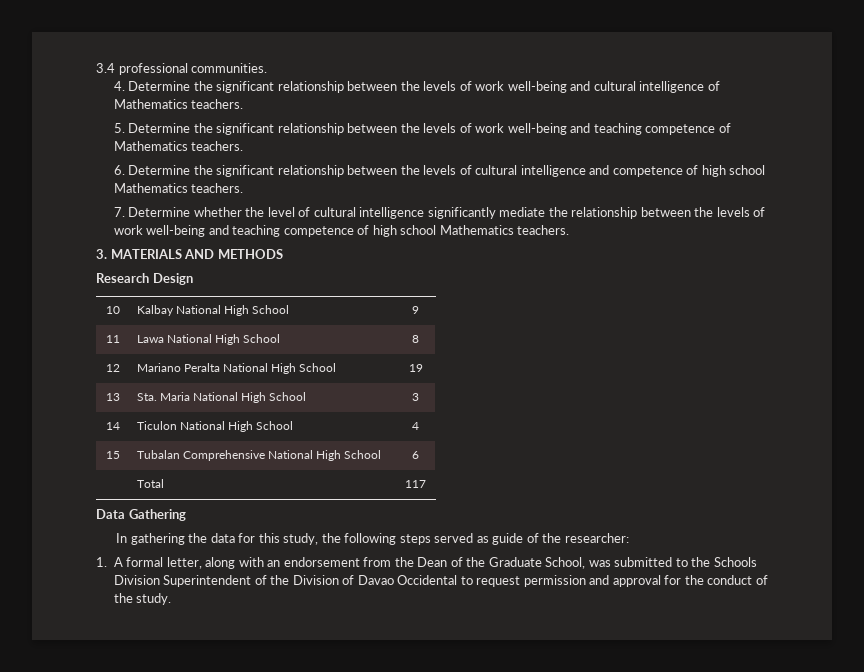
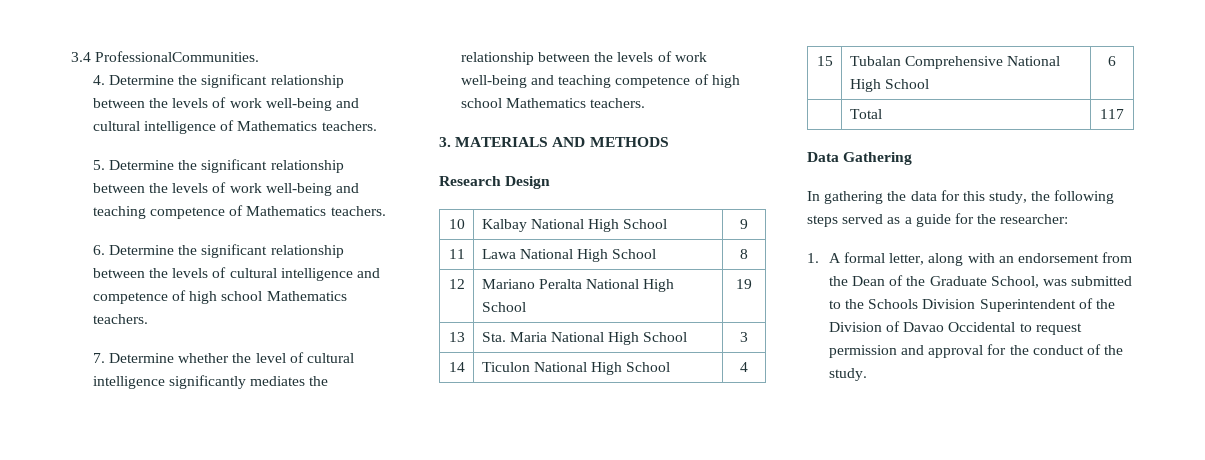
[118,63,268,75] professional communities. -> [95,51,260,62] ProfessionalCommunities.
[499,207,546,217] mediate -> [250,376,306,386] mediates
[492,533,539,545] guide of -> [904,213,974,227] a guide for

